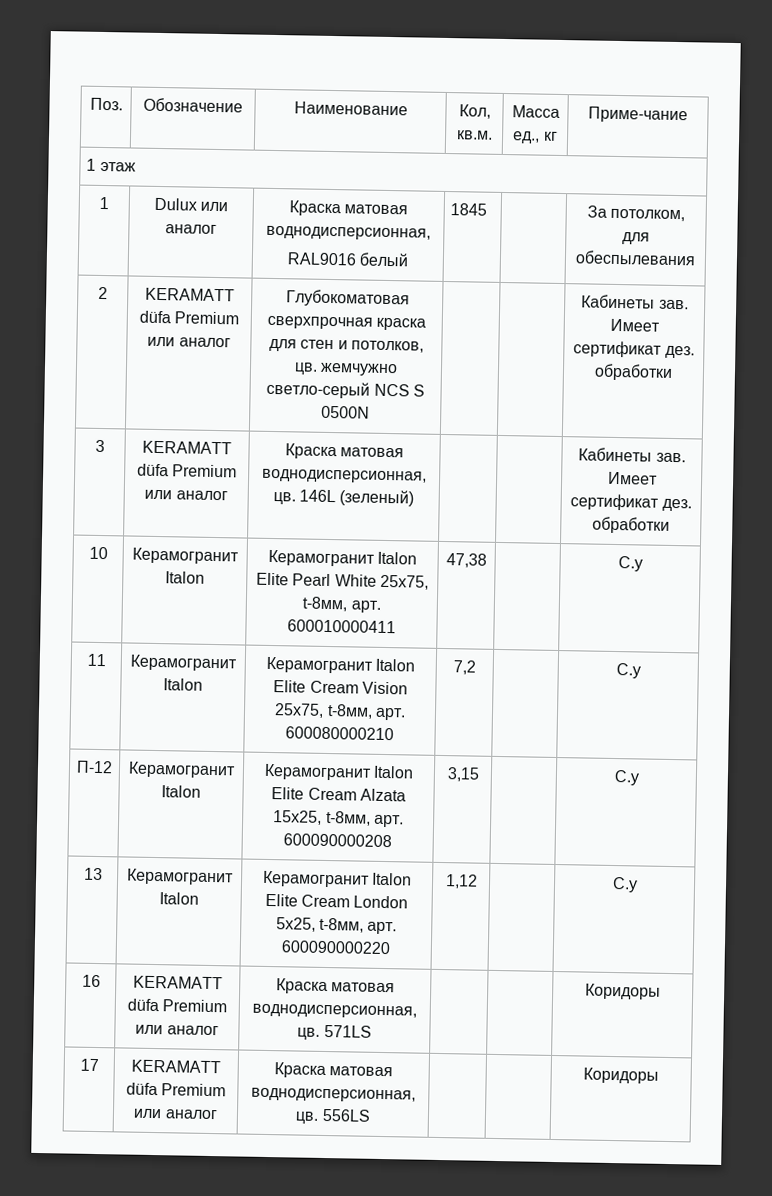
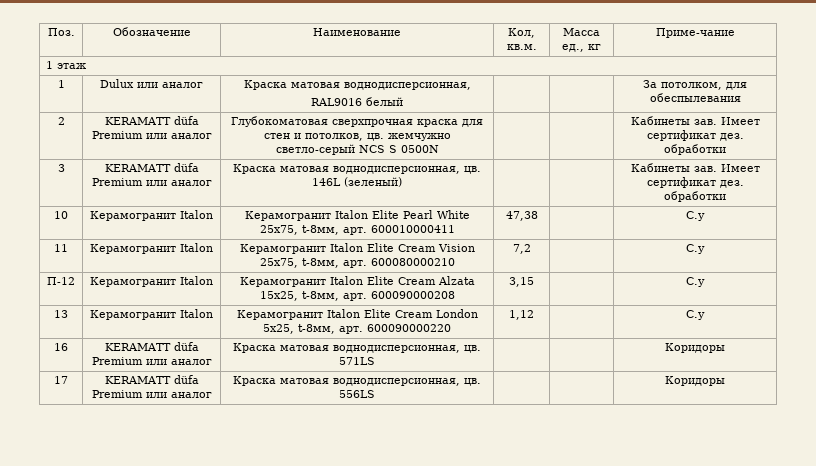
[450,203,488,216] 1845 -> (403, 101) none

